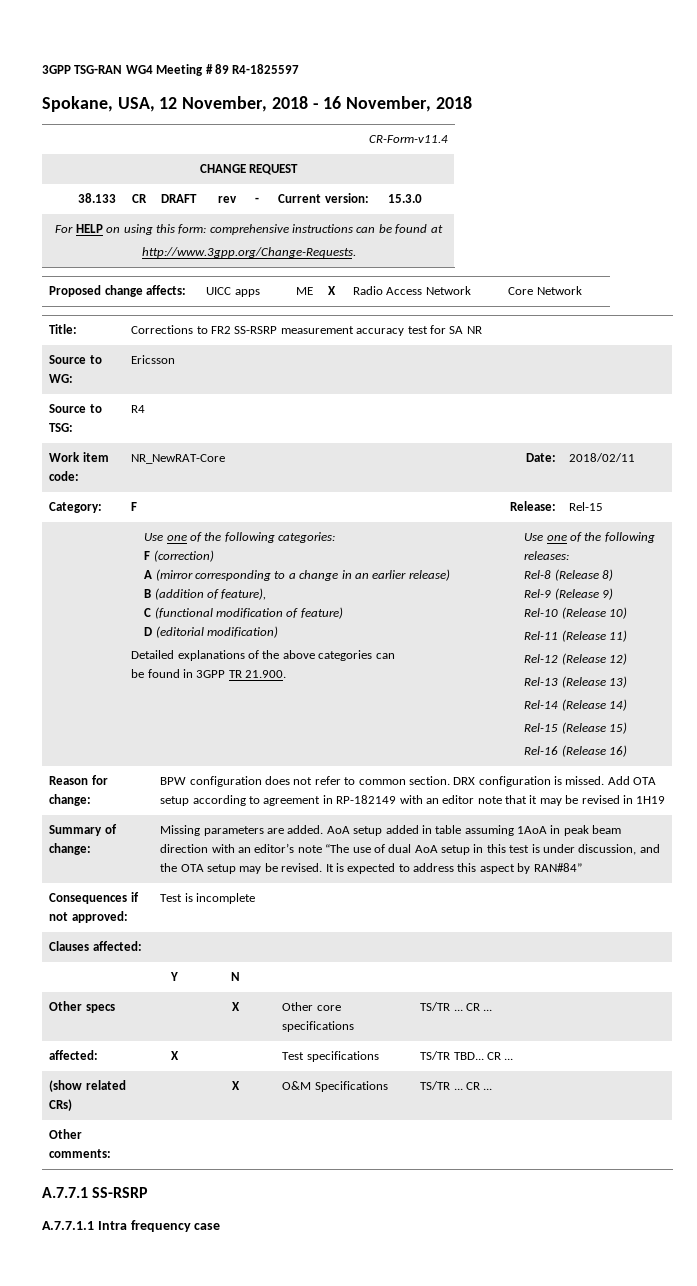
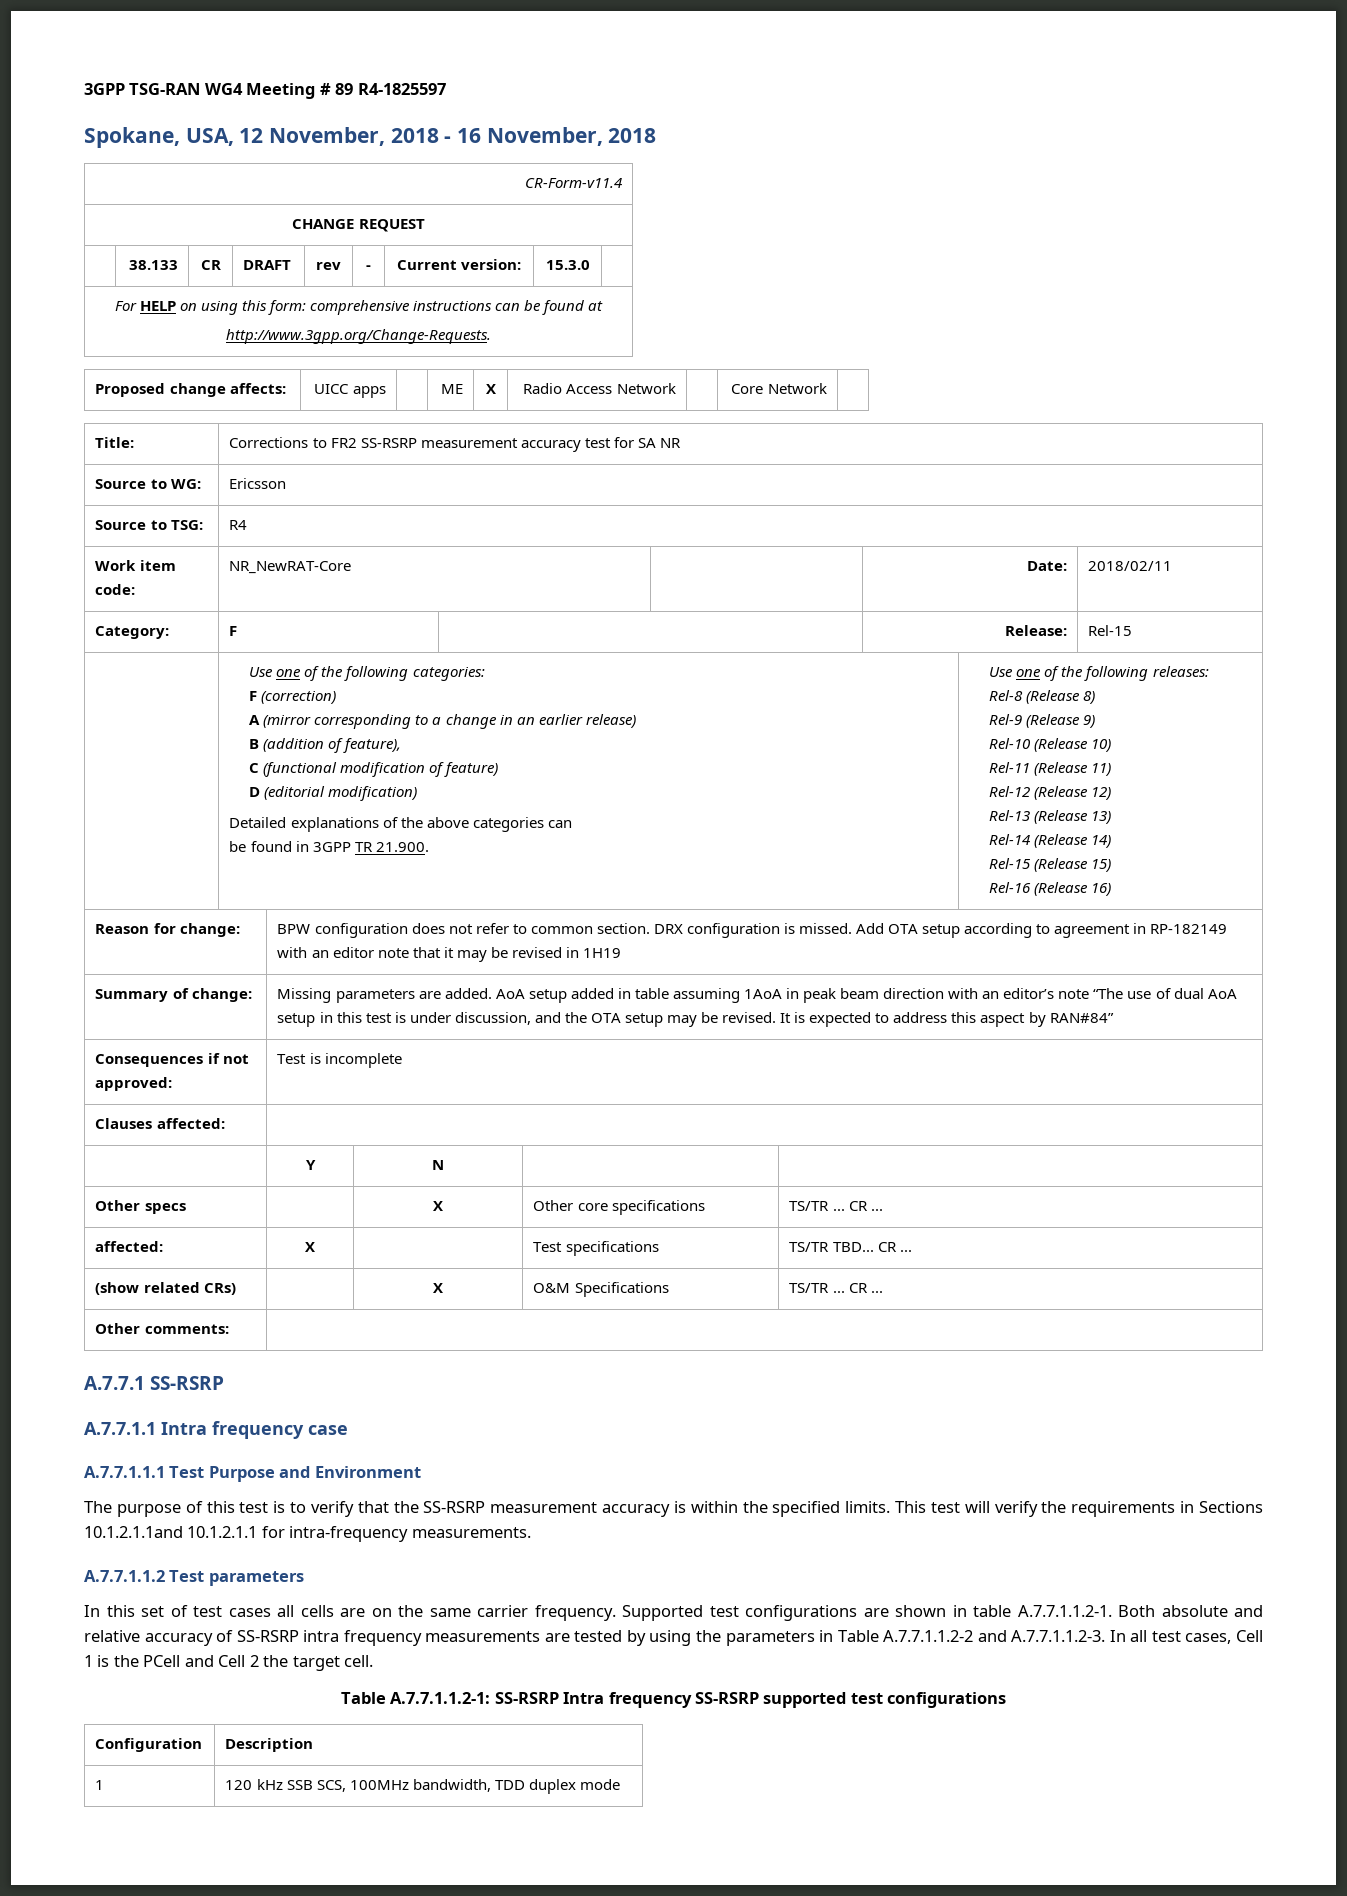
(221, 1226) none -> [84,1466,421,1482] [84,1501,1263,1517] [84,1526,531,1542] [84,1570,304,1586] [84,1605,1263,1621] [84,1630,1263,1646] [84,1655,374,1671] [340,1692,1007,1708] [95,1738,203,1752] [225,1738,314,1752] [95,1780,105,1790] [225,1779,620,1794] // A.7.7.1.1.1 Test Purpose and Environment // The purpose of this test is to verify that the SS-RSRP measurement accuracy is within the specified limits. This test will verify the requirements in Sections 10.1.2.1.1and 10.1.2.1.1 for intra-frequency measurements. // A.7.7.1.1.2 Test parameters // In this set of test cases all cells are on the same carrier frequency. Supported test configurations are shown in table A.7.7.1.1.2-1. Both absolute and relative accuracy of SS-RSRP intra frequency measurements are tested by using the parameters in Table A.7.7.1.1.2-2 and A.7.7.1.1.2-3. In all test cases, Cell 1 is the PCell and Cell 2 the target cell. // Table A.7.7.1.1.2-1: SS-RSRP Intra frequency SS-RSRP supported test configurations // Configuration | Description // 1 | 120 kHz SSB SCS, 100MHz bandwidth, TDD duplex mode

